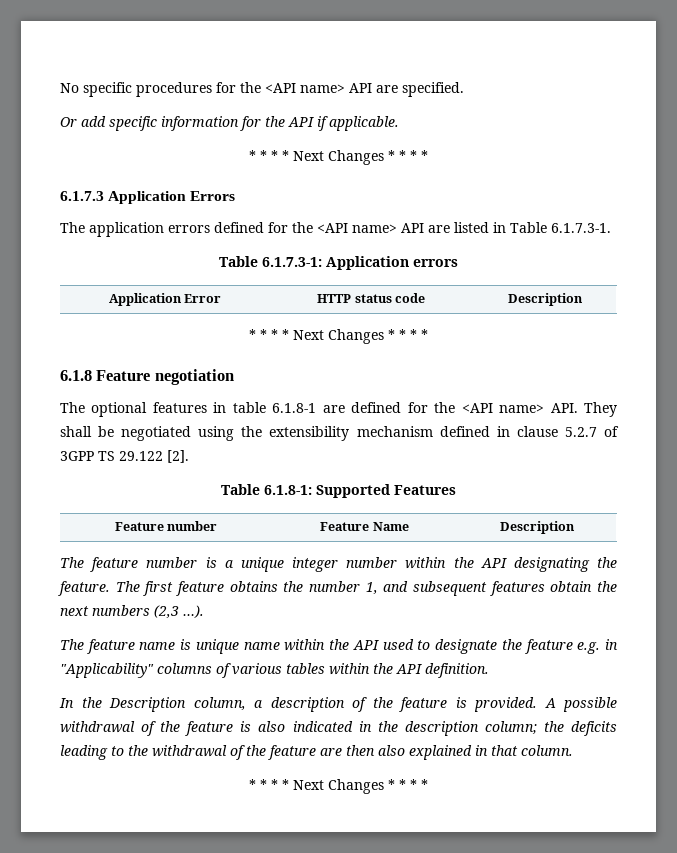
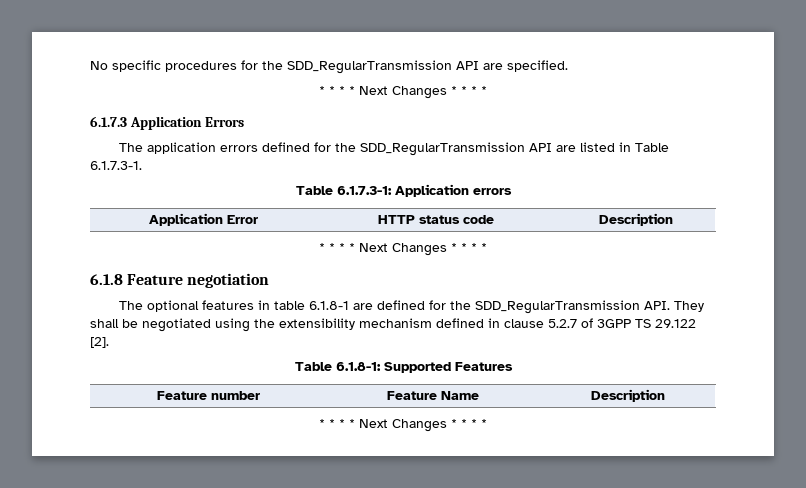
[265,83,345,93] <API name> -> [287,60,452,74] SDD_RegularTransmission
[60,116,399,131] // Or add specific information for the API if applicable. -> (568, 66) none
[317,223,397,233] <API name> -> [360,142,526,156] SDD_RegularTransmission
[461,403,545,413] <API name> -> [475,300,641,314] SDD_RegularTransmission
[60,557,618,572] [58,581,618,596] [60,605,204,619] [60,639,619,654] [60,663,489,678] [59,697,617,712] [60,721,617,736] [60,745,573,760] // The feature number is a unique integer number within the API designating the feature. The first feature obtains the number 1, and subsequent features obtain the next numbers (2,3 …). // The feature name is unique name within the API used to designate the feature e.g. in "Applicability" columns of various tables within the API definition. // In the Description column, a description of the feature is provided. A possible withdrawal of the feature is also indicated in the description column; the deficits leading to the withdrawal of the feature are then also explained in that column. -> (665, 395) none

